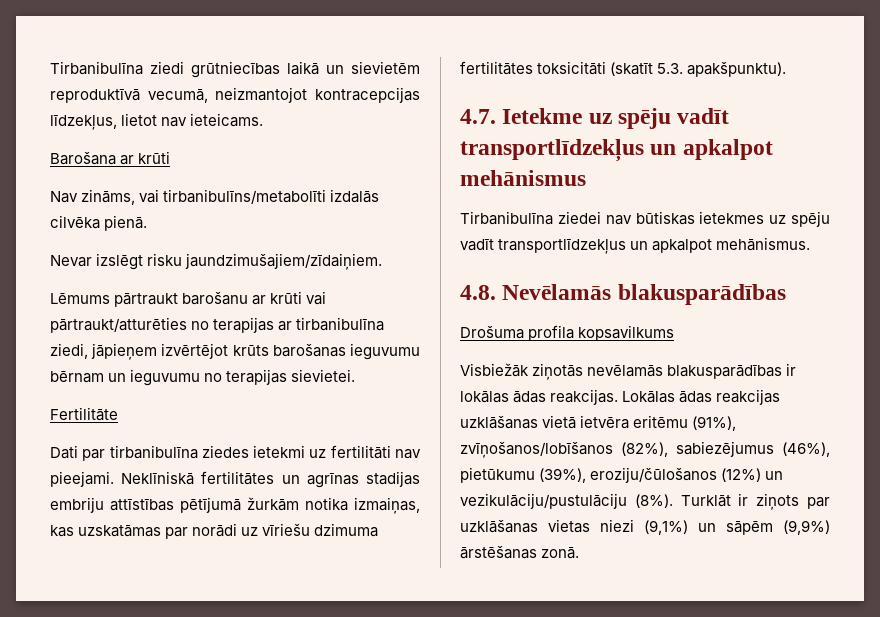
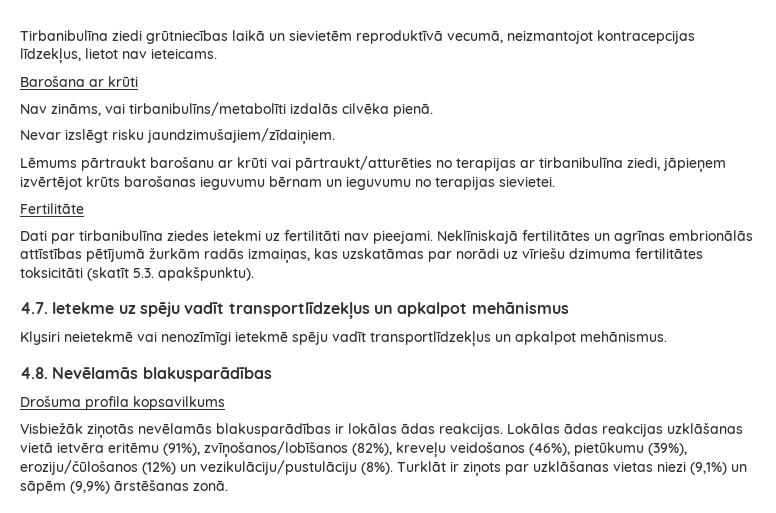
[121,471,195,485] Neklīniskā -> [437,230,518,244] Neklīniskajā
[365,471,420,487] [50,497,104,513] stadijas embriju -> [669,230,753,241] embrionālās
[305,497,348,511] notika -> [204,248,244,259] radās
[460,211,787,225] Tirbanibulīna ziedei nav būtiskas ietekmes uz -> [20,331,288,345] Klysiri neietekmē vai nenozīmīgi ietekmē
[676,441,774,457] sabiezējumus -> [396,442,525,458] kreveļu veidošanos

